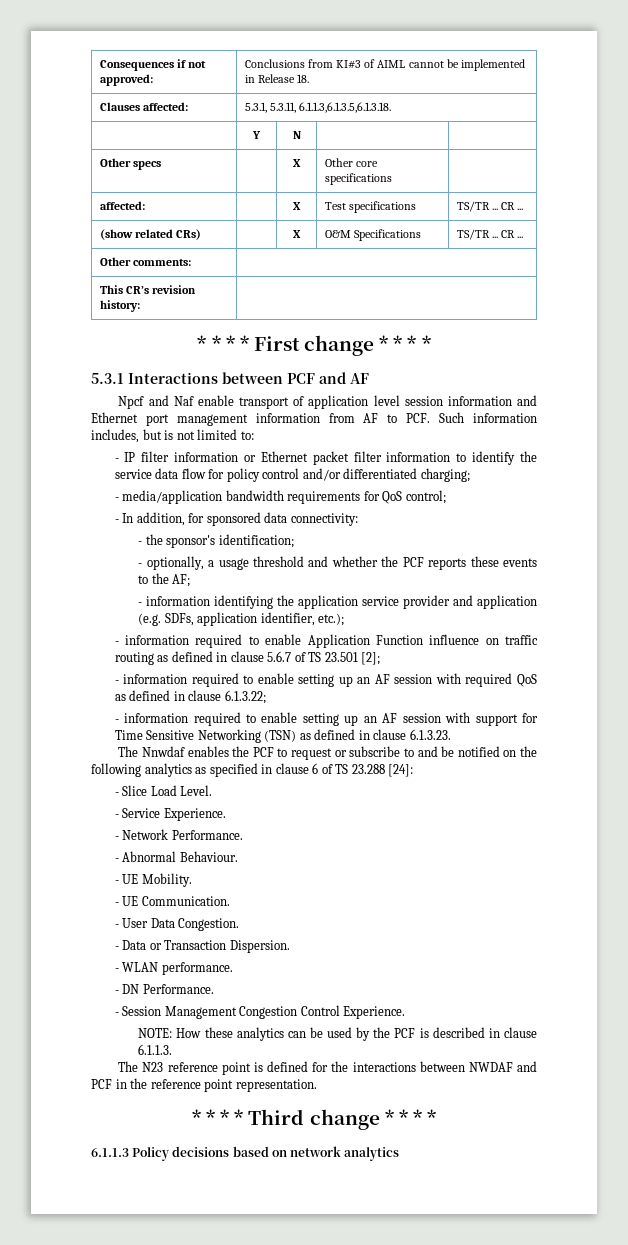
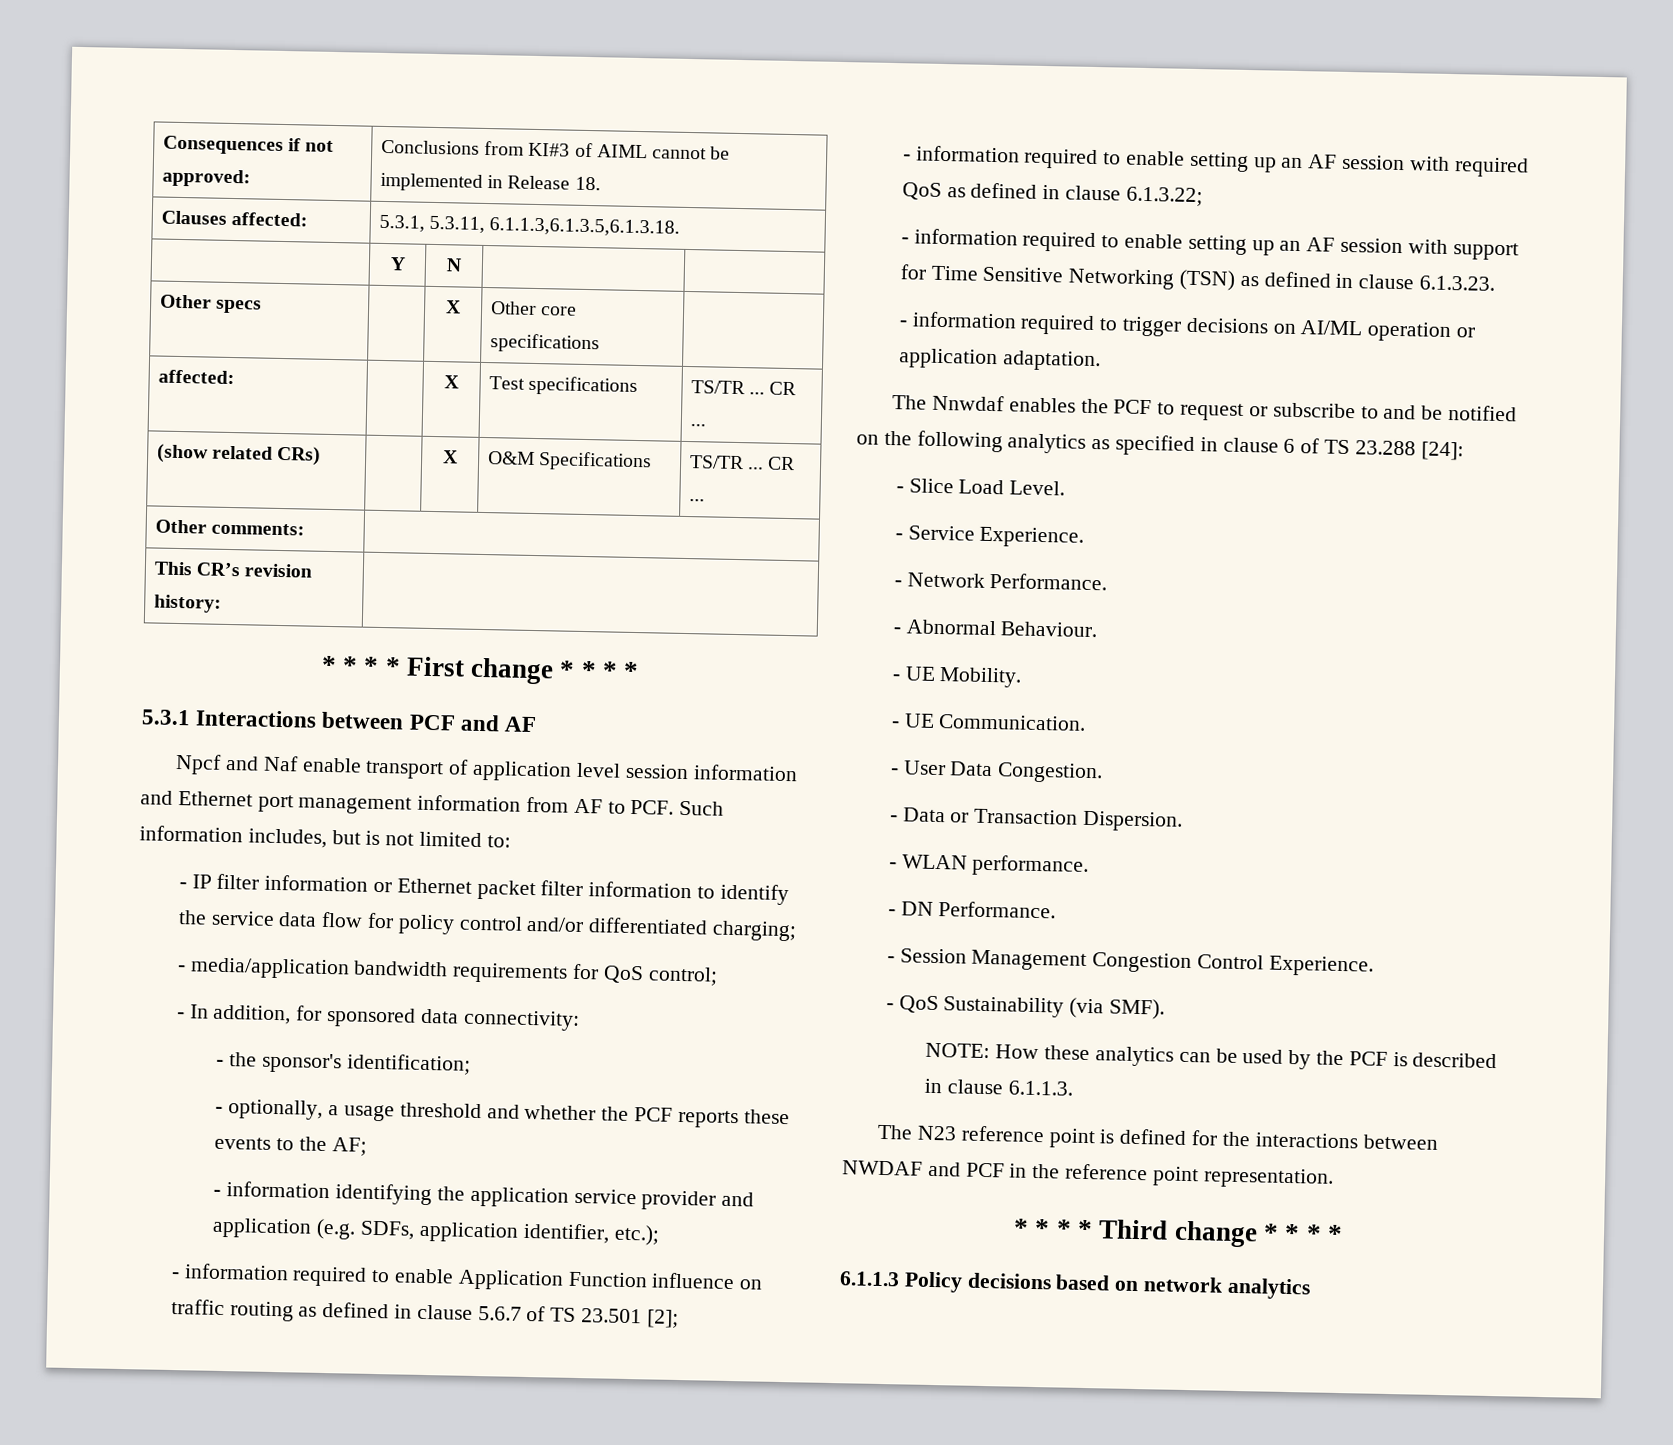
(451, 734) none -> [898,311,1475,343] [898,348,1101,372] // - information required to trigger decisions on AI/ML operation or application adaptation.
(406, 1012) none -> [885,995,1165,1020] // - QoS Sustainability (via SMF).

